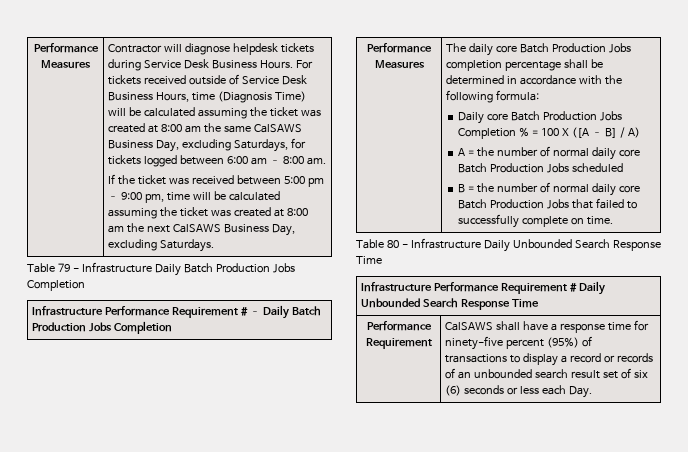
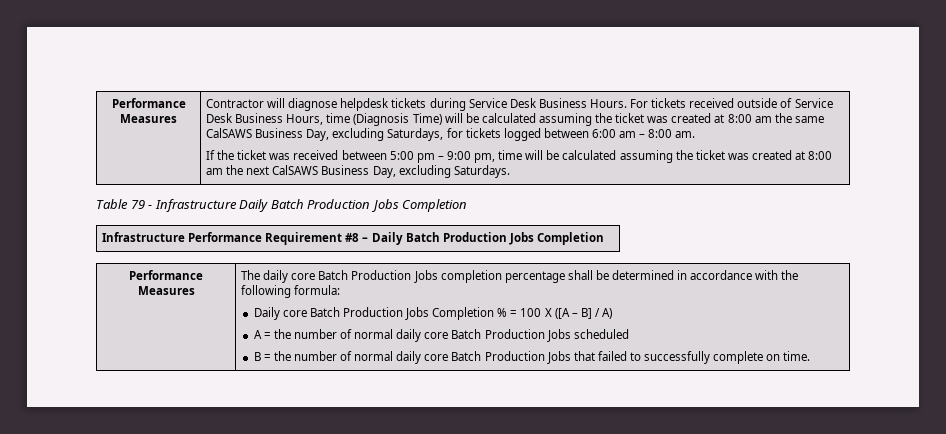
[241,307,249,316] # -> [345,233,360,242] #8
[356,238,661,252] [356,256,382,264] [361,281,606,295] [361,298,540,310] [366,321,432,331] [365,338,432,349] [445,320,649,333] [445,336,593,350] [445,353,653,366] [445,368,648,379] [445,385,592,398] // Table 80 - Infrastructure Daily Unbounded Search Response Time // Infrastructure Performance Requirement # Daily Unbounded Search Response Time // Performance Requirement | CalSAWS shall have a response time for ninety-five percent (95%) of transactions to display a record or records of an unbounded search result set of six (6) seconds or less each Day. -> (811, 356) none

